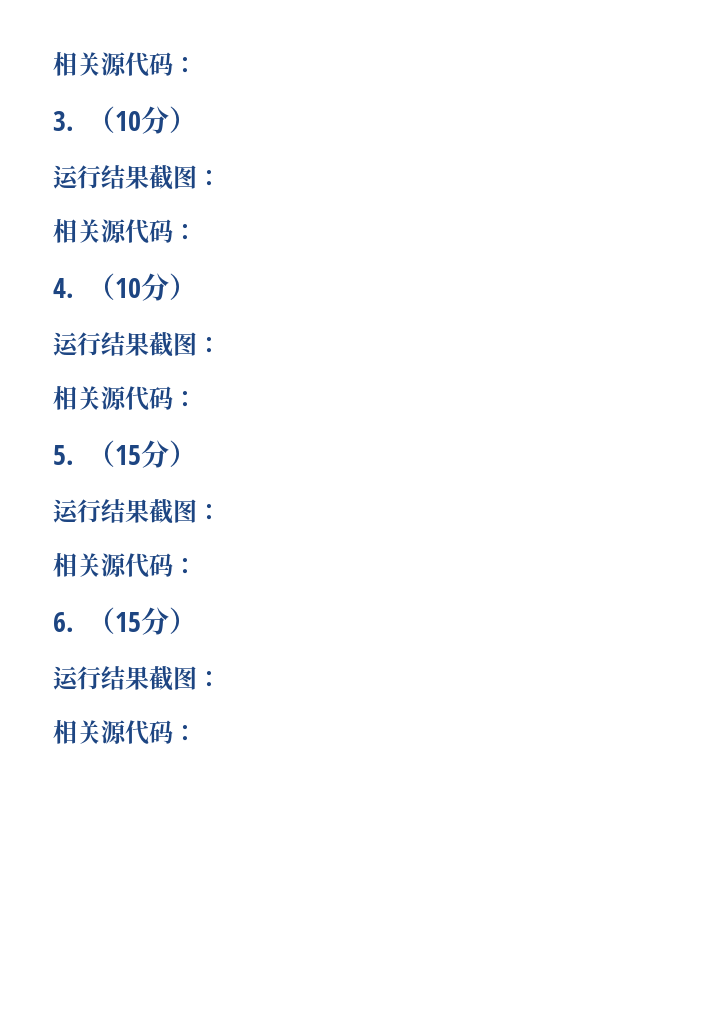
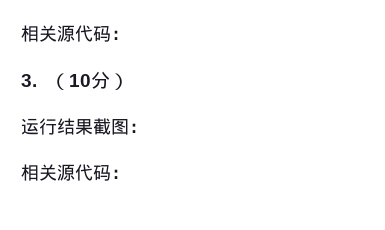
[53,273,197,301] [53,332,221,357] [53,386,197,411] [53,440,197,468] [53,499,221,524] [53,553,197,578] [53,607,197,635] [53,666,221,691] [53,720,197,745] // 4.（10分） // 运行结果截图： // 相关源代码： // 5.（15分） // 运行结果截图： // 相关源代码： // 6.（15分） // 运行结果截图： // 相关源代码： -> (129, 174) none

